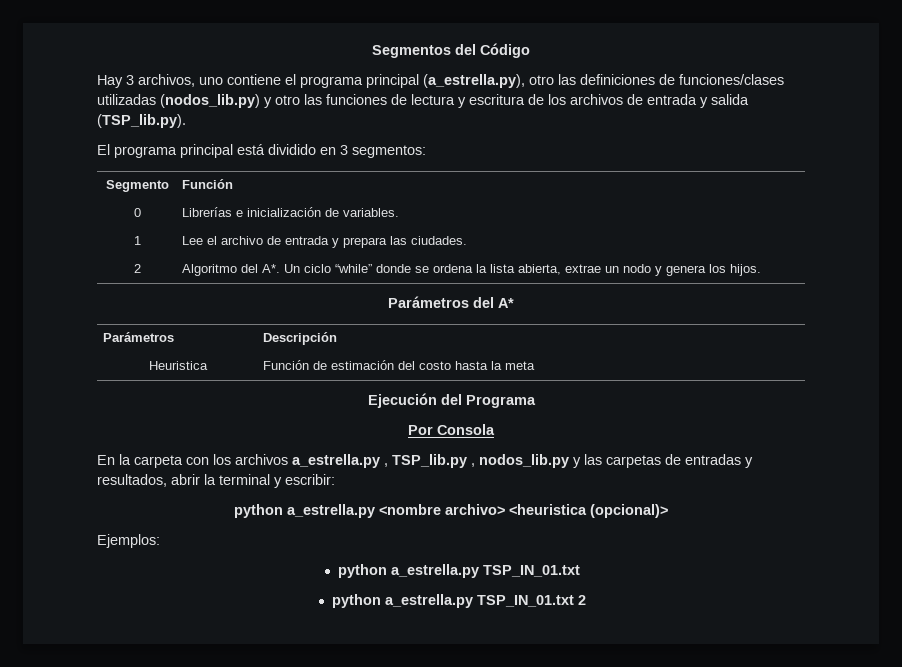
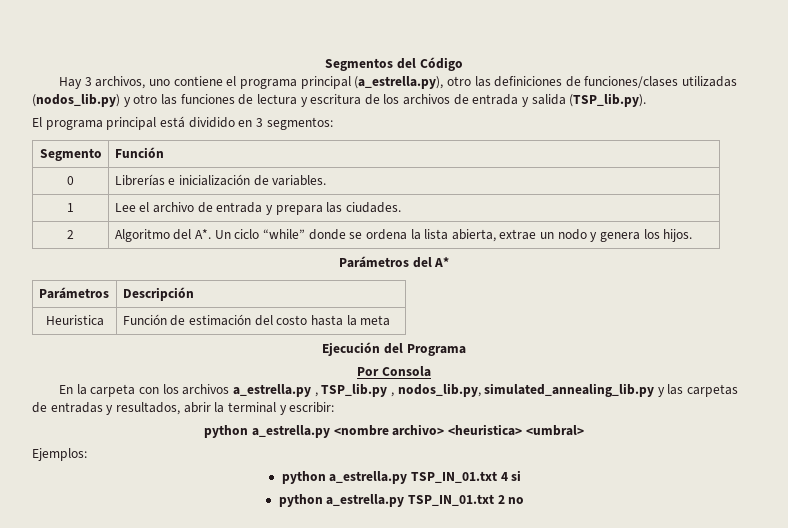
[479,454,569,468] nodos_lib.py -> [397,383,655,397] nodos_lib.py, simulated_annealing_lib.py
[509,504,668,518] <heuristica (opcional)> -> [447,424,584,436] <heuristica> <umbral>
(580, 571) none -> [500,470,522,481] 4 si
(586, 600) none -> [508,497,525,504] no

